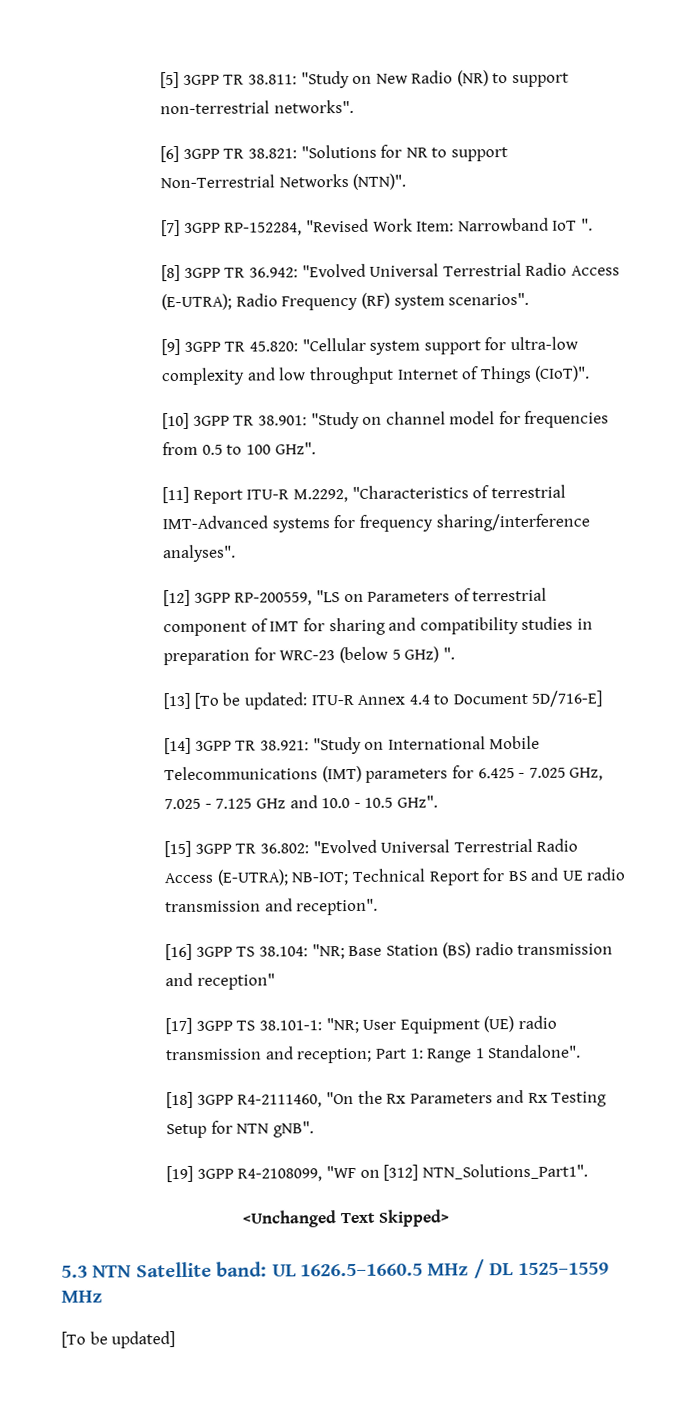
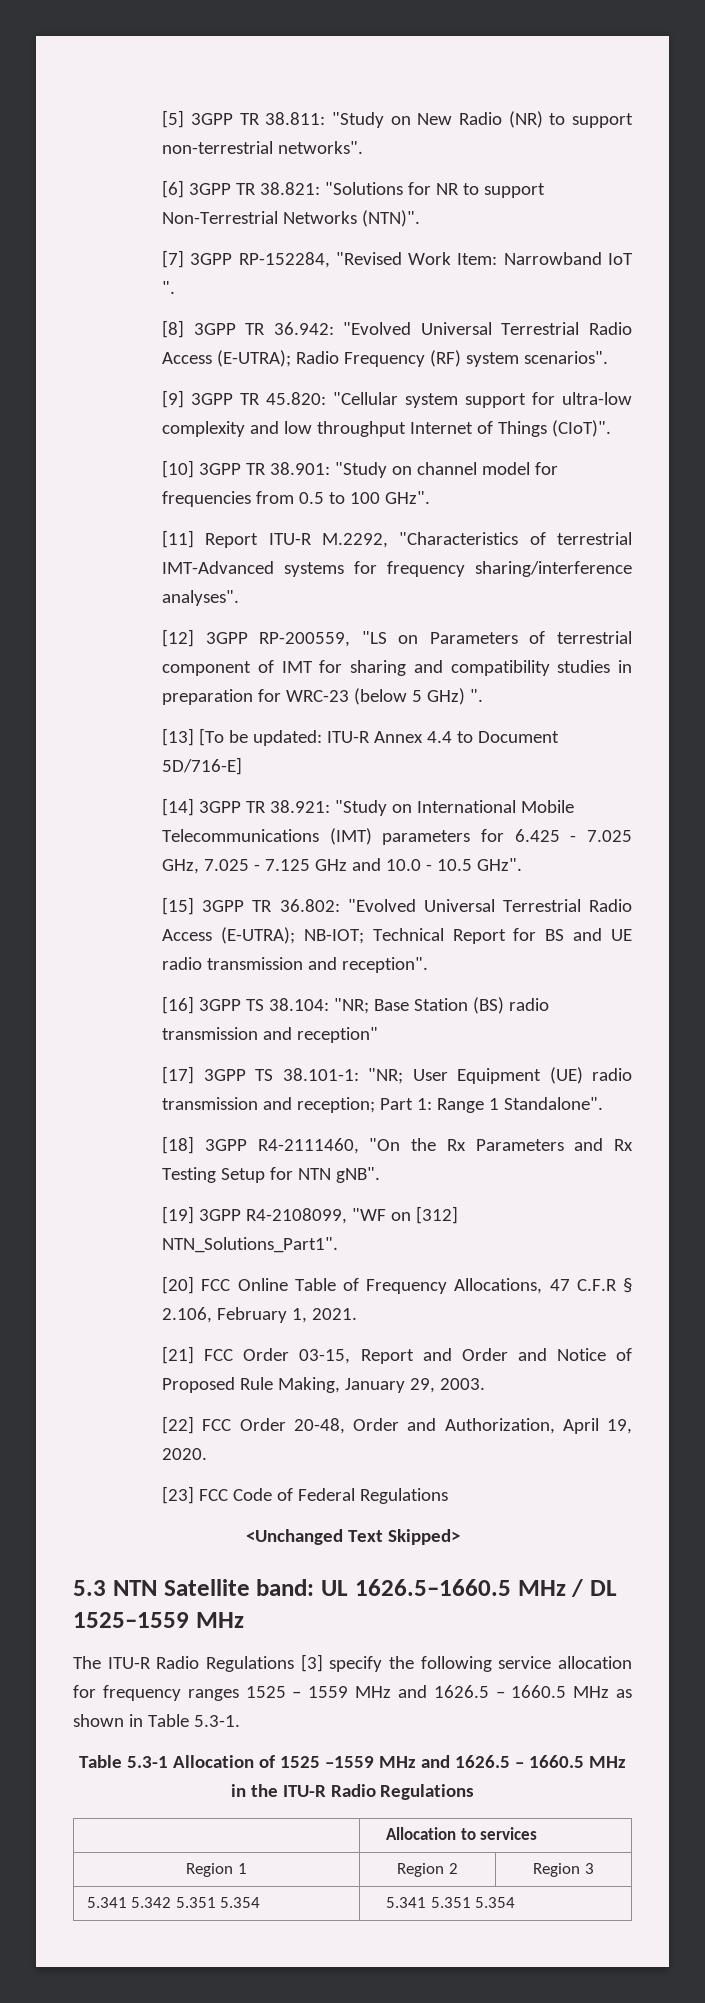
(588, 1171) none -> [162,1276,632,1294] [162,1307,358,1323] [162,1346,632,1364] [162,1377,486,1393] [162,1416,633,1434] [162,1448,208,1460] [162,1486,449,1504] // [20] FCC Online Table of Frequency Allocations, 47 C.F.R § 2.106, February 1, 2021. // [21] FCC Order 03-15, Report and Order and Notice of Proposed Rule Making, January 29, 2003. // [22] FCC Order 20-48, Order and Authorization, April 19, 2020. // [23] FCC Code of Federal Regulations
[61,1331,176,1349] [To be updated] -> [73,1654,632,1672] [73,1685,632,1701] [73,1714,240,1727] [79,1755,626,1768] [230,1784,475,1800] [386,1827,538,1840] [186,1863,247,1877] [397,1863,458,1877] [533,1863,594,1877] [87,1897,261,1908] [386,1897,516,1908] The ITU-R Radio Regulations [3] specify the following service allocation for frequency ranges 1525 – 1559 MHz and 1626.5 – 1660.5 MHz as shown in Table 5.3-1. // Table 5.3-1 Allocation of 1525 –1559 MHz and 1626.5 – 1660.5 MHz in the ITU-R Radio Regulations // | Allocation to services // Region 1 | Region 2 | Region 3 // 5.341 5.342 5.351 5.354 | 5.341 5.351 5.354

